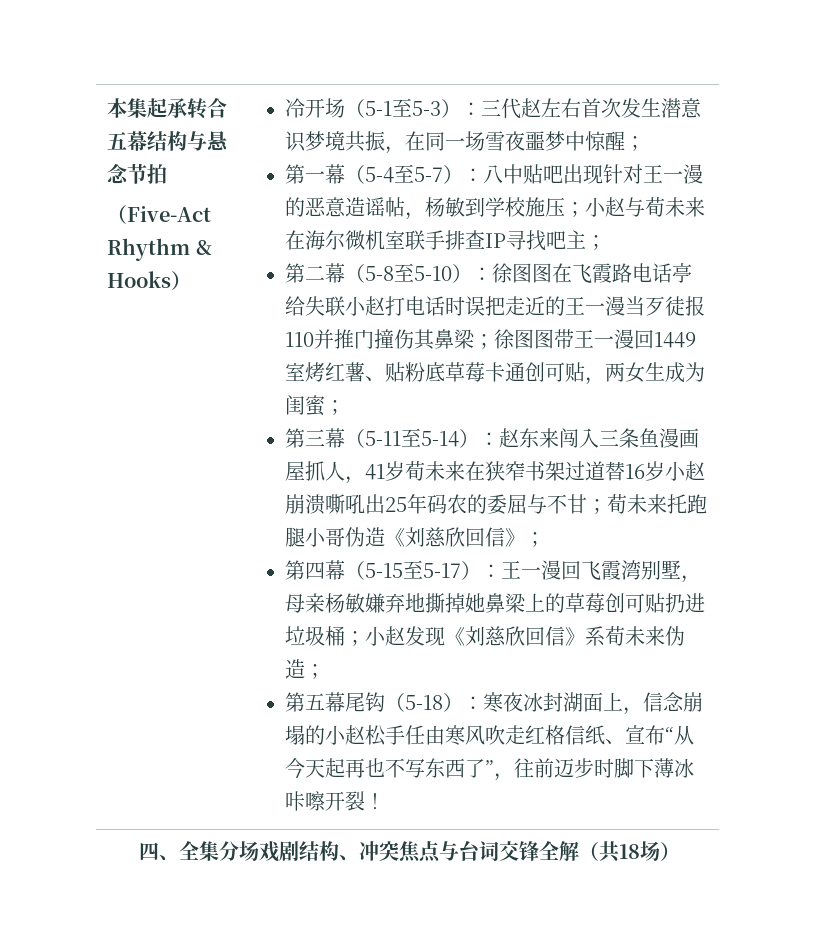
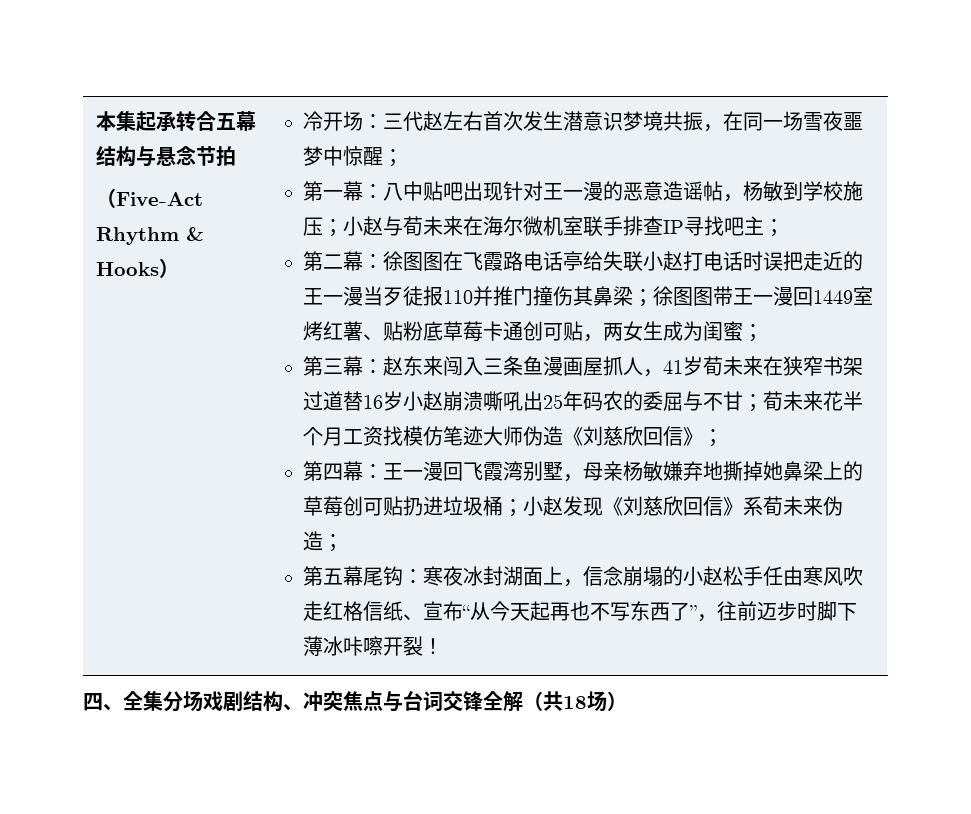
[345,98,462,118] （5-1至5-3） -> (363, 121) none
[345,164,464,184] （5-4至5-7） -> (363, 191) none
[345,263,473,283] （5-8至5-10） -> (363, 261) none
[345,428,480,448] （5-11至5-14） -> (363, 366) none
[667,494,708,514] [285,527,346,547] 托跑腿小哥 -> [822,391,863,411] [302,426,523,446] 花半个月工资找模仿笔迹大师
[345,560,482,580] （5-15至5-17） -> (363, 471) none
[385,693,464,712] （5-18） -> (403, 576) none

